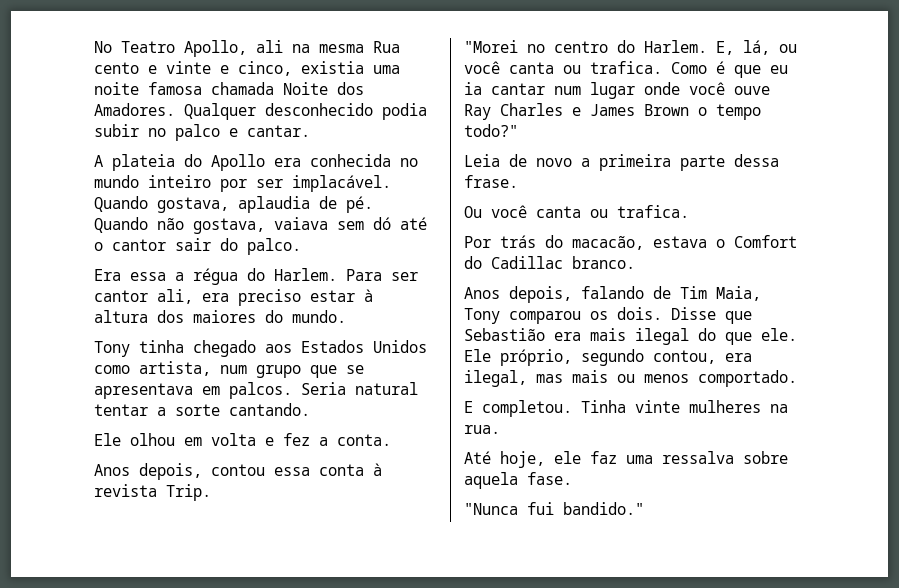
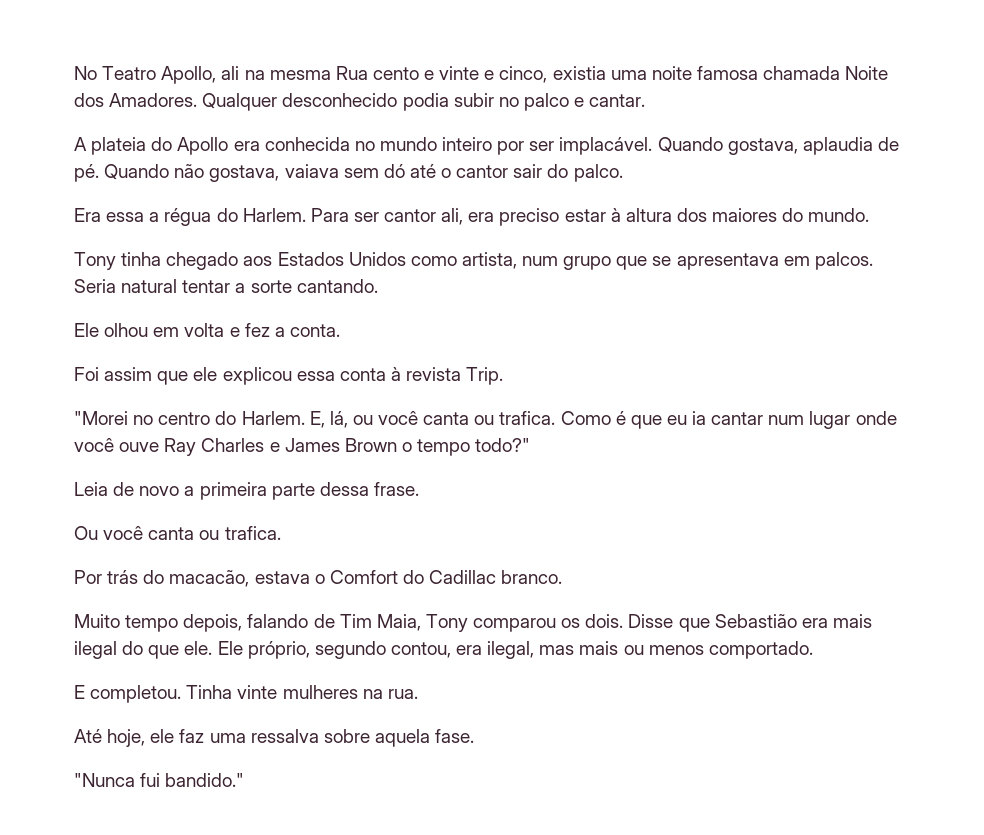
[94,463,265,480] Anos depois, contou -> [74,367,292,385] Foi assim que ele explicou
[464,287,500,299] Anos -> [74,614,179,632] Muito tempo

